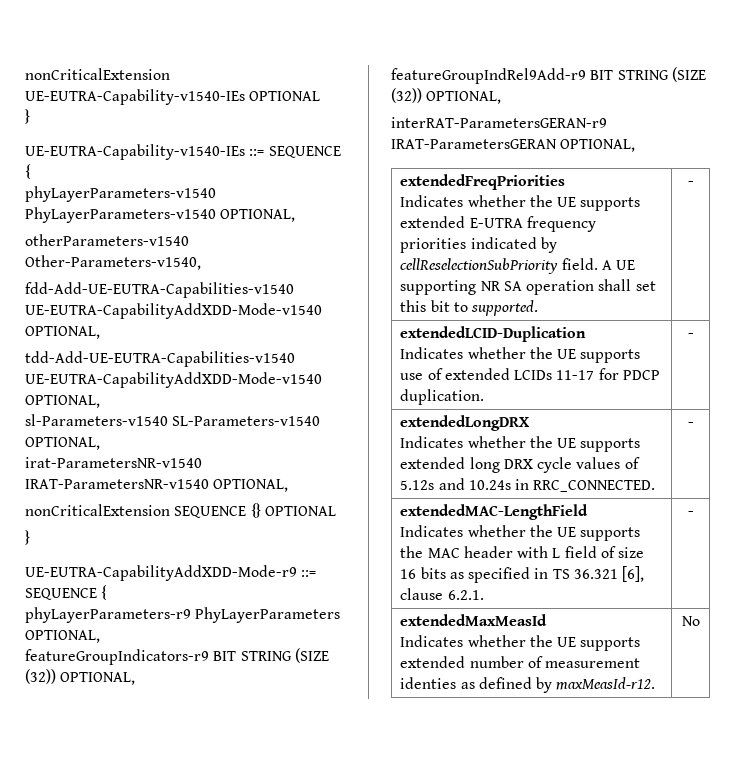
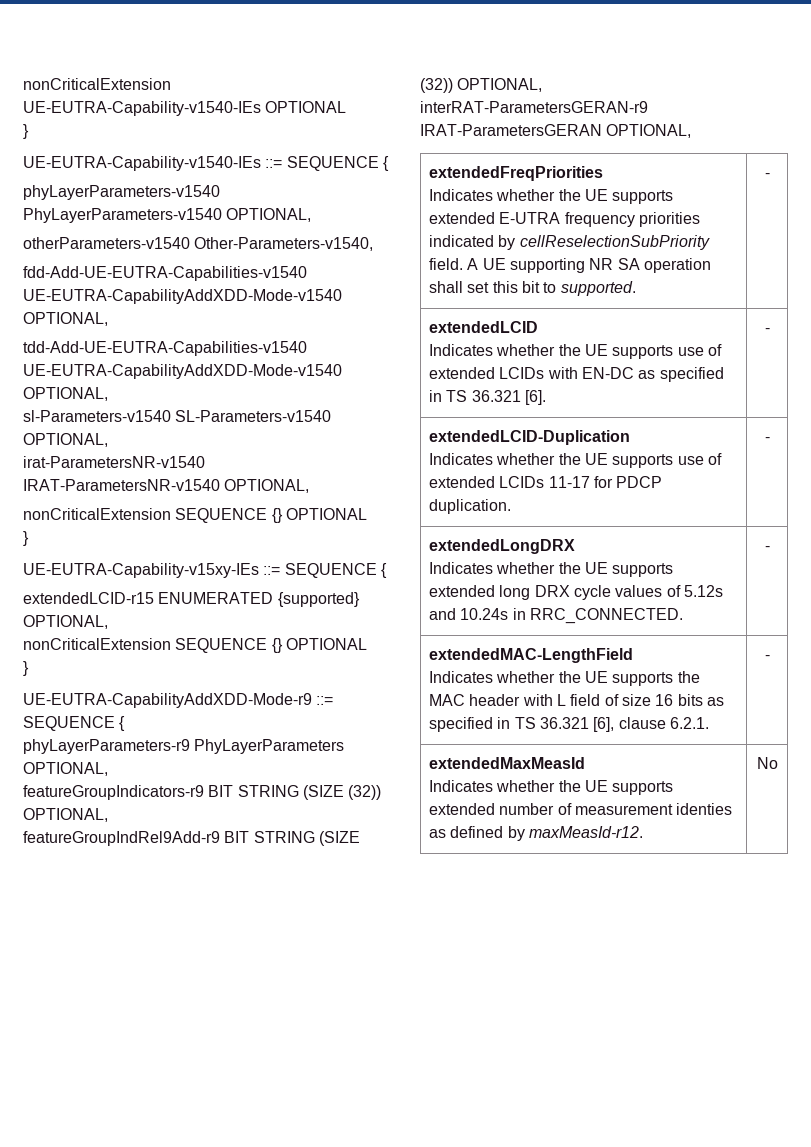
(30, 537) none -> [23,563,387,578] [23,592,360,607] [23,615,108,629] [23,638,367,653] [23,661,29,676] // UE-EUTRA-Capability-v15xy-IEs ::= SEQUENCE { // extendedLCID-r15 ENUMERATED {supported} OPTIONAL, // nonCriticalExtension SEQUENCE {} OPTIONAL // }
(694, 183) none -> [429,321,539,333] [429,344,722,359] [429,367,724,382] [429,390,546,405] [764,328,770,333] // extendedLCID // Indicates whether the UE supports use of extended LCIDs with EN-DC as specified in TS 36.321 [6]. | -

